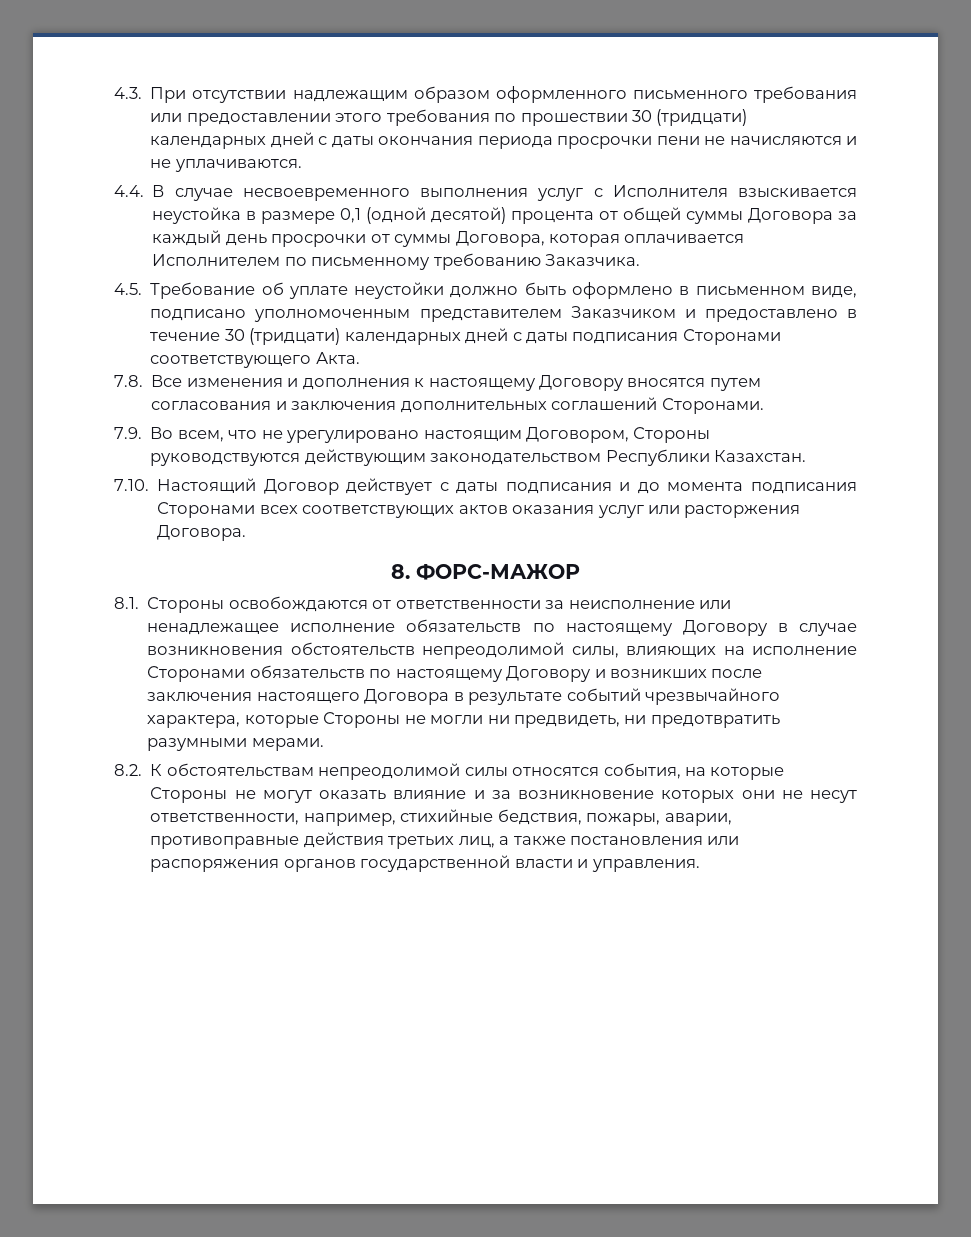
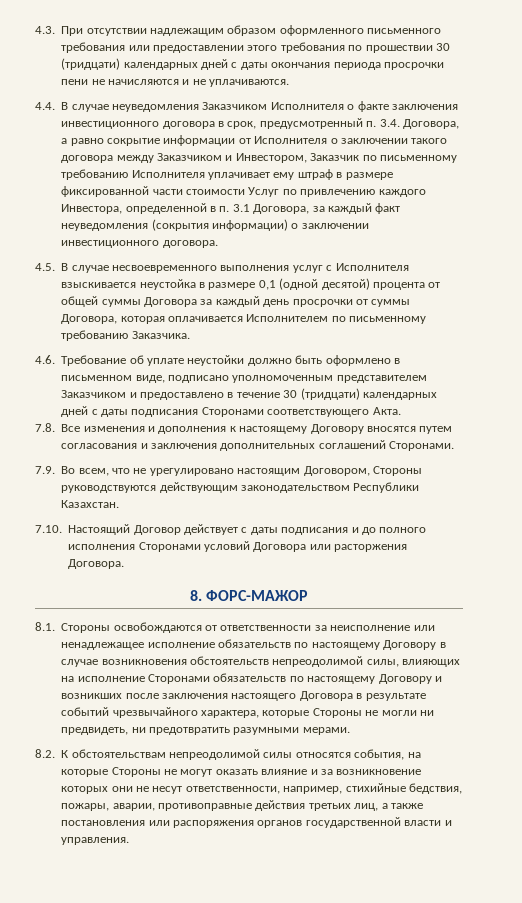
(233, 194) none -> [112,101,458,112] [61,118,459,129] [61,135,448,146] [61,153,457,163] [61,169,393,180] [61,186,426,197] [61,203,401,214] [61,219,369,231] [61,240,218,248] [35,263,109,273] неуведомления Заказчиком Исполнителя о факте заключения инвестиционного договора в срок, предусмотренный п. 3.4. Договора, а равно сокрытие информации от Исполнителя о заключении такого договора между Заказчиком и Инвестором, Заказчик по письменному требованию Исполнителя уплачивает ему штраф в размере фиксированной части стоимости Услуг по привлечению каждого Инвестора, определенной в п. 3.1 Договора, за каждый факт неуведомления (сокрытия информации) о заключении инвестиционного договора. // 4.5. В случае
[114,283,142,295] 4.5. -> [35,355,55,364] 4.6.
[667,482,858,494] [157,502,644,518] момента подписания Сторонами всех соответствующих актов оказания услуг -> [379,527,427,533] [68,541,307,552] полного исполнения Сторонами условий Договора

